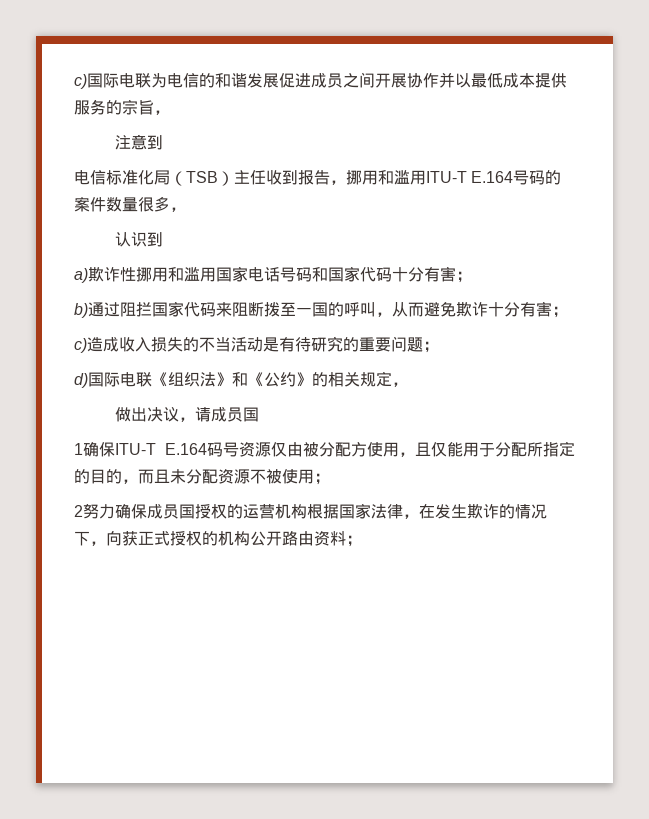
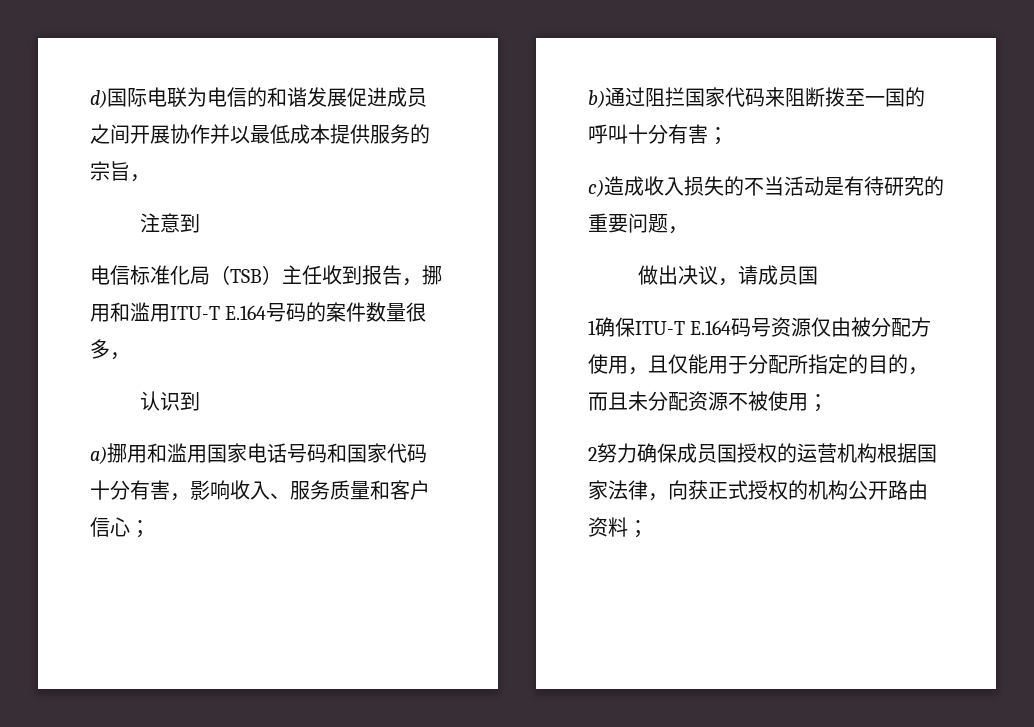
[74,74,87,89] c) -> [90,90,107,108] d)
[88,267,136,282] 欺诈性 -> (107, 455) none
(456, 274) none -> [170,480,430,501] [90,517,130,537] ，影响收入、服务质量和客户信心
[376,302,488,317] ，从而避免欺诈 -> (628, 134) none
[423,341,439,353] [74,371,392,388] ； // d)国际电联《组织法》和《公约》的相关规定 -> (668, 223) none
[419,504,547,519] [74,531,106,546] 在发生欺诈的情况下， -> (668, 497) none

